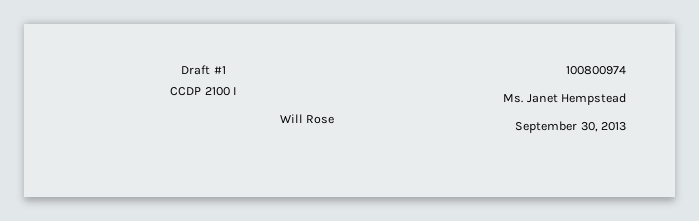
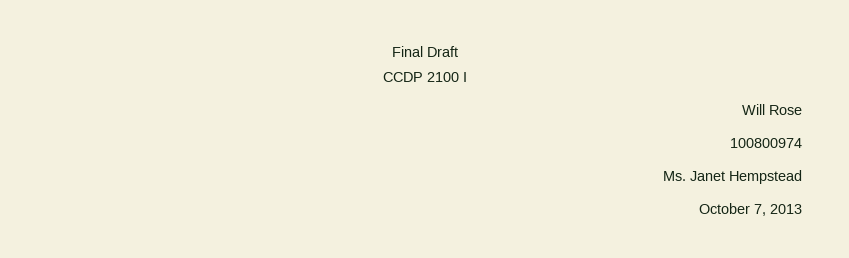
(181, 70) none -> [392,46,423,57] Final
[213,66,226,74] #1 -> (458, 51) none
[515,121,598,133] September 30, -> [699,203,766,216] October 7,

